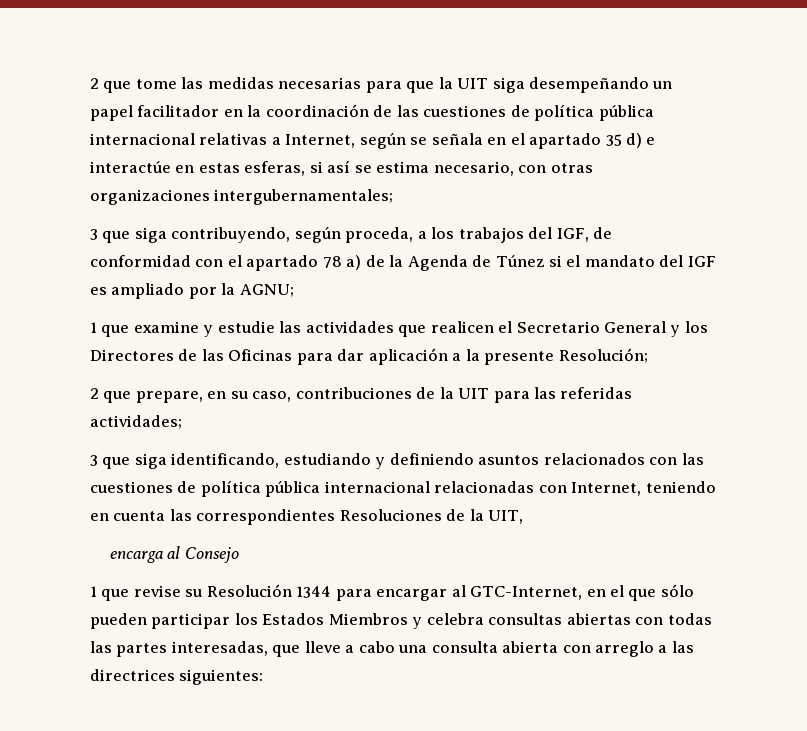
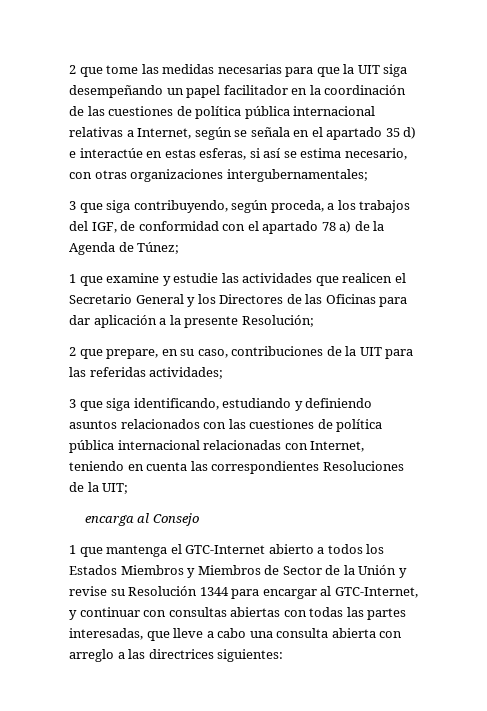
[495,255,716,267] [90,283,294,299] Túnez si el mandato del IGF es ampliado por la AGNU; -> [137,242,180,254] Túnez;
[488,510,524,524] UIT, -> [102,483,129,494] UIT;
(130, 595) none -> [106,544,385,557] [69,565,407,578] mantenga el GTC-Internet abierto a todos los Estados Miembros y Miembros de Sector de la Unión y
[586,584,694,601] [90,613,484,629] en el que sólo pueden participar los Estados Miembros y celebra -> [69,607,167,620] y continuar con

